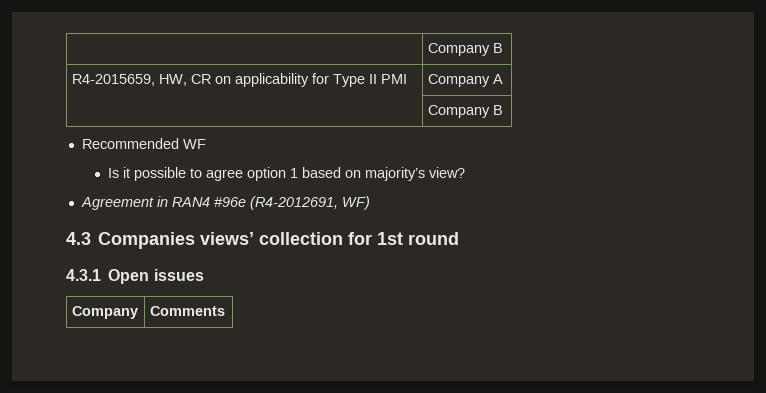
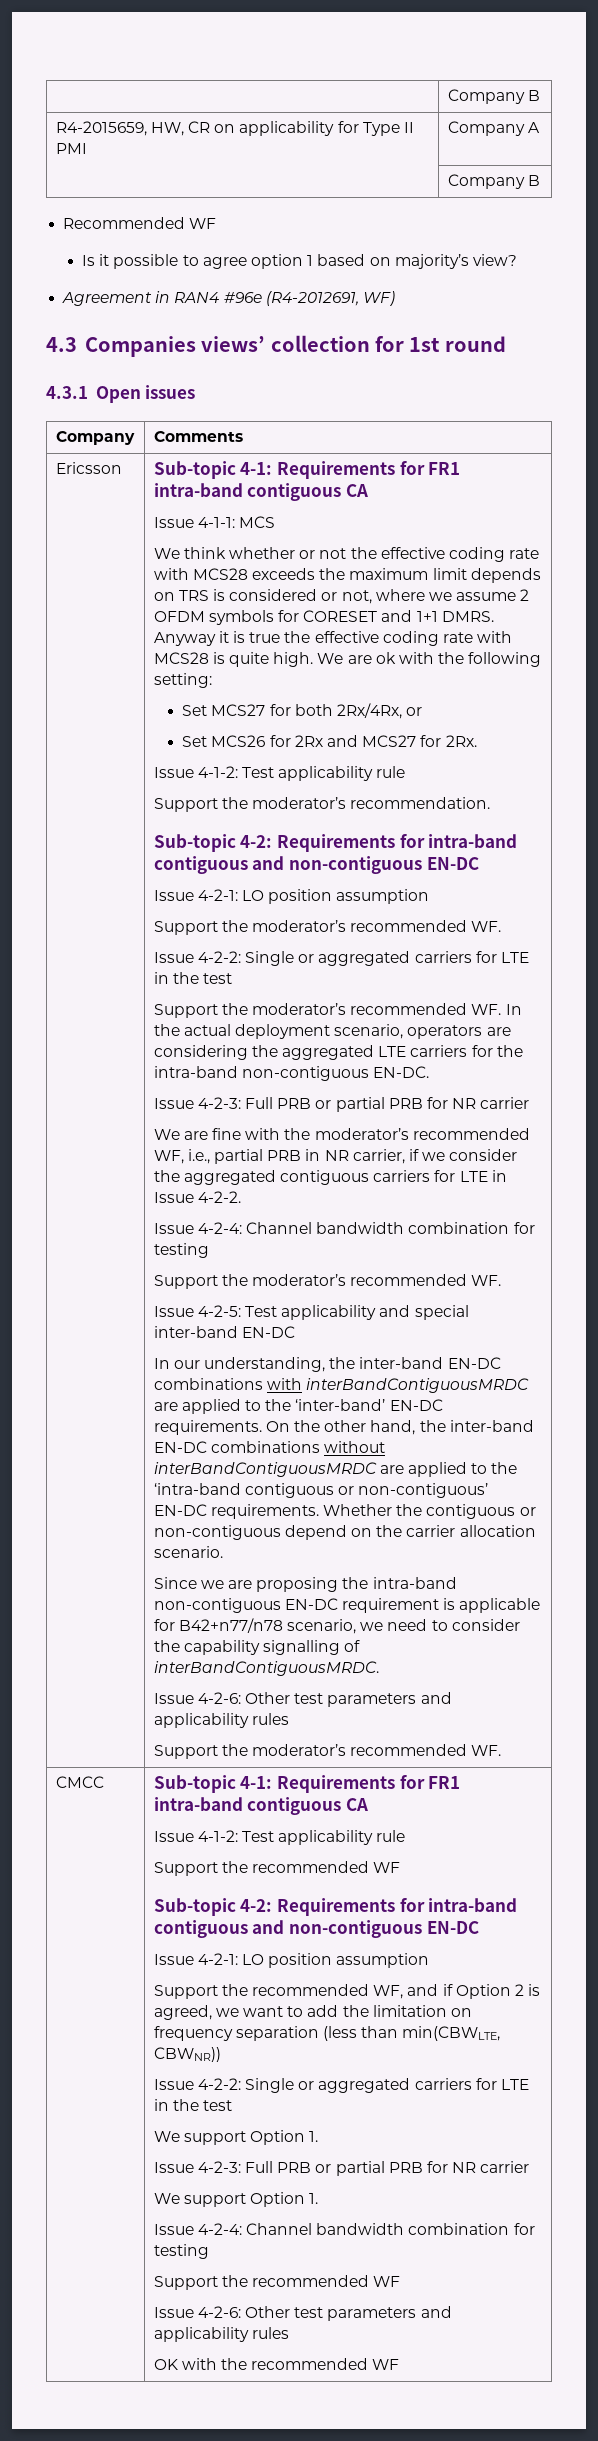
(225, 311) none -> [55,462,122,474] [153,461,461,479] [153,483,368,501] [153,516,276,528] [153,547,540,562] [153,568,541,583] [153,589,530,604] [153,610,494,625] [153,631,513,646] [153,652,542,667] [153,673,212,688] [182,703,423,719] [182,735,477,747] [153,766,406,781] [153,797,491,812] [153,834,518,852] [153,856,479,874] [153,889,430,904] [153,920,502,935] [153,951,530,966] [153,972,233,984] [153,1003,522,1018] [153,1024,511,1039] [153,1045,523,1060] [153,1066,430,1081] [153,1097,530,1112] [153,1128,530,1140] [153,1149,518,1164] [153,1170,507,1185] [153,1191,241,1203] [153,1222,535,1234] [153,1243,209,1258] [153,1274,502,1289] [153,1305,469,1320] [153,1326,295,1338] [153,1357,501,1372] [153,1378,530,1393] [153,1399,443,1414] [153,1420,534,1435] [153,1441,386,1453] [153,1462,518,1477] [153,1483,489,1498] [153,1504,536,1519] [153,1525,536,1540] [153,1546,223,1558] [153,1577,457,1592] [153,1598,541,1613] [153,1618,520,1634] [153,1640,361,1655] [153,1661,379,1676] [153,1692,452,1707] [153,1713,289,1728] [153,1744,502,1759] [55,1776,104,1788] [153,1775,461,1793] [153,1797,368,1815] [153,1830,406,1845] [153,1861,401,1876] [153,1898,518,1916] [153,1920,479,1938] [153,1953,430,1968] [153,1984,541,1999] [153,2005,473,2020] [153,2026,501,2041] [153,2047,221,2062] [153,2078,530,2093] [153,2099,233,2111] [153,2130,319,2145] [153,2161,530,2176] [153,2192,319,2207] [153,2223,535,2235] [153,2244,209,2259] [153,2275,401,2290] [153,2306,452,2321] [153,2327,289,2342] [153,2358,400,2370] // Ericsson | Sub-topic 4-1: Requirements for FR1 intra-band contiguous CA // Issue 4-1-1: MCS // We think whether or not the effective coding rate with MCS28 exceeds the maximum limit depends on TRS is considered or not, where we assume 2 OFDM symbols for CORESET and 1+1 DMRS. Anyway it is true the effective coding rate with MCS28 is quite high. We are ok with the following setting: // Set MCS27 for both 2Rx/4Rx, or // Set MCS26 for 2Rx and MCS27 for 2Rx. // Issue 4-1-2: Test applicability rule // Support the moderator’s recommendation. // Sub-topic 4-2: Requirements for intra-band contiguous and non-contiguous EN-DC // Issue 4-2-1: LO position assumption // Support the moderator’s recommended WF. // Issue 4-2-2: Single or aggregated carriers for LTE in the test // Support the moderator’s recommended WF. In the actual deployment scenario, operators are considering the aggregated LTE carriers for the intra-band non-contiguous EN-DC. // Issue 4-2-3: Full PRB or partial PRB for NR carrier // We are fine with the moderator’s recommended WF, i.e., partial PRB in NR carrier, if we consider the aggregated contiguous carriers for LTE in Issue 4-2-2. // Issue 4-2-4: Channel bandwidth combination for testing // Support the moderator’s recommended WF. // Issue 4-2-5: Test applicability and special inter-band EN-DC // In our understanding, the inter-band EN-DC combinations with interBandContiguousMRDC are applied to the ‘inter-band’ EN-DC requirements. On the other hand, the inter-band EN-DC combinations without interBandContiguousMRDC are applied to the ‘intra-band contiguous or non-contiguous’ EN-DC requirements. Whether the contiguous or non-contiguous depend on the carrier allocation scenario. // Since we are proposing the intra-band non-contiguous EN-DC requirement is applicable for B42+n77/n78 scenario, we need to consider the capability signalling of interBandContiguousMRDC. // Issue 4-2-6: Other test parameters and applicability rules // Support the moderator’s recommended WF. // CMCC | Sub-topic 4-1: Requirements for FR1 intra-band contiguous CA // Issue 4-1-2: Test applicability rule // Support the recommended WF // Sub-topic 4-2: Requirements for intra-band contiguous and non-contiguous EN-DC // Issue 4-2-1: LO position assumption // Support the recommended WF, and if Option 2 is agreed, we want to add the limitation on frequency separation (less than min(CBWLTE, CBWNR)) // Issue 4-2-2: Single or aggregated carriers for LTE in the test // We support Option 1. // Issue 4-2-3: Full PRB or partial PRB for NR carrier // We support Option 1. // Issue 4-2-4: Channel bandwidth combination for testing // Support the recommended WF // Issue 4-2-6: Other test parameters and applicability rules // OK with the recommended WF

